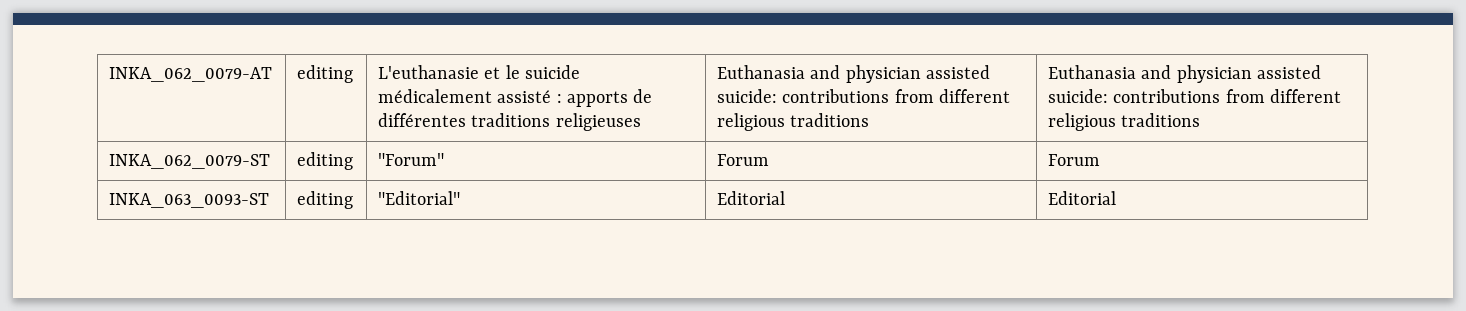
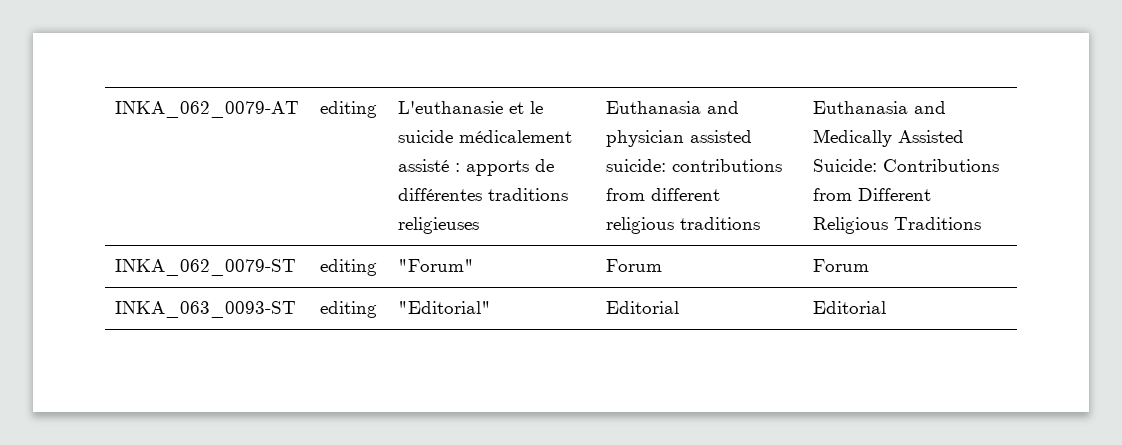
[1176,65,1321,83] [1048,89,1341,103] [1048,113,1201,131] physician assisted suicide: contributions from different religious traditions -> [813,129,965,147] [813,159,1000,172] [813,188,932,201] [813,217,982,234] Medically Assisted Suicide: Contributions from Different Religious Traditions

